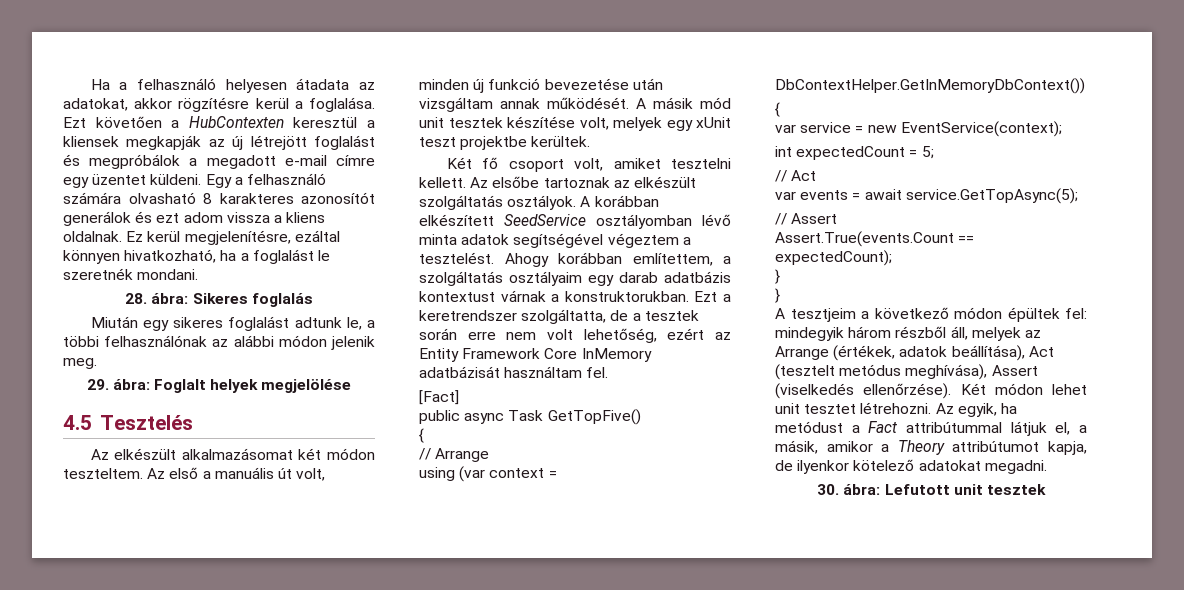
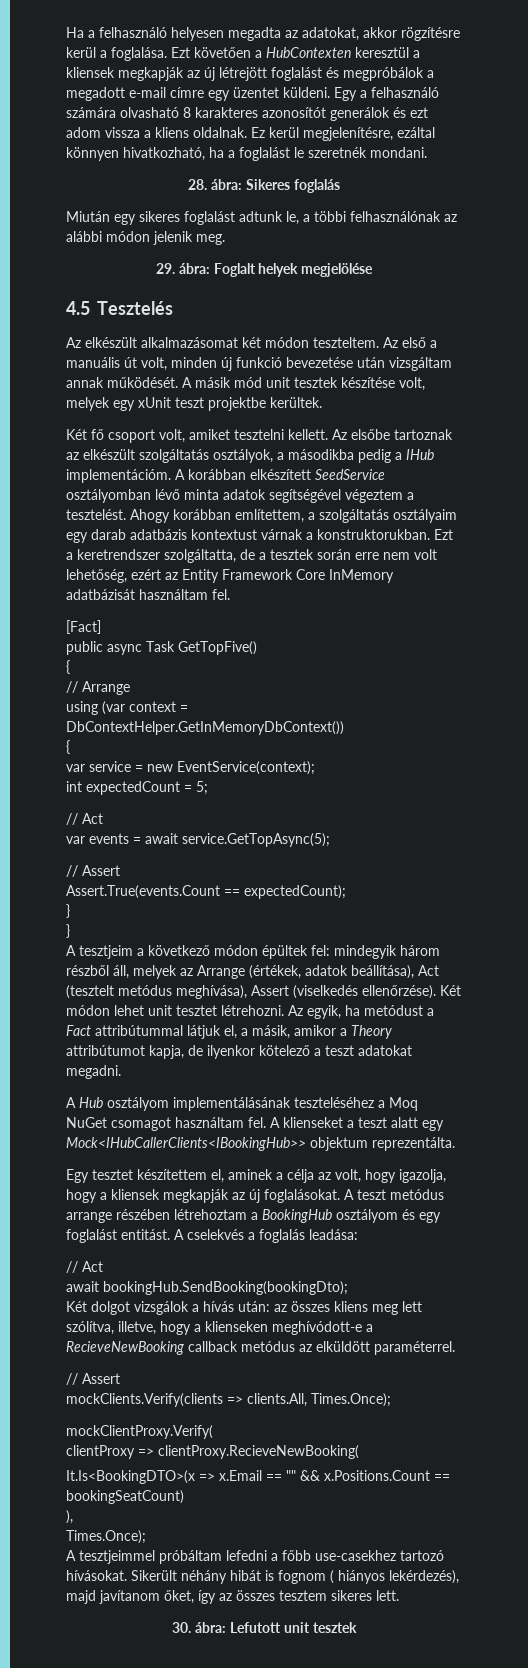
[296,78,350,90] átadata -> [228,27,281,41] megadta
[507,195,577,210] osztályok. -> [213,449,434,463] [66,469,171,483] osztályok, a másodikba pedig a IHub implementációm.
(915, 465) none -> [314,1045,354,1056] a teszt
(1047, 467) none -> [66,1097,418,1111] [66,1117,444,1131] [66,1137,455,1151] [66,1169,446,1183] [66,1189,444,1203] [66,1209,441,1223] [66,1229,358,1243] [66,1261,103,1273] [66,1281,348,1295] [66,1301,422,1315] [66,1321,373,1335] [66,1341,455,1355] [66,1373,120,1385] [66,1393,391,1407] [66,1425,213,1439] [66,1445,359,1459] [66,1470,450,1484] [66,1490,184,1504] [66,1510,73,1524] [66,1530,146,1544] [66,1550,444,1564] [66,1570,459,1584] [66,1590,399,1604] // A Hub osztályom implementálásának teszteléséhez a Moq NuGet csomagot használtam fel. A klienseket a teszt alatt egy Mock<IHubCallerClients<IBookingHub>> objektum reprezentálta. // Egy tesztet készítettem el, aminek a célja az volt, hogy igazolja, hogy a kliensek megkapják az új foglalásokat. A teszt metódus arrange részében létrehoztam a BookingHub osztályom és egy foglalást entitást. A cselekvés a foglalás leadása: // // Act // await bookingHub.SendBooking(bookingDto); // Két dolgot vizsgálok a hívás után: az összes kliens meg lett szólítva, illetve, hogy a klienseken meghívódott-e a RecieveNewBooking callback metódus az elküldött paraméterrel. // // Assert // mockClients.Verify(clients => clients.All, Times.Once); // mockClientProxy.Verify( // clientProxy => clientProxy.RecieveNewBooking( // It.Is<BookingDTO>(x => x.Email == "" && x.Positions.Count == bookingSeatCount) // ), // Times.Once); // A tesztjeimmel próbáltam lefedni a főbb use-casekhez tartozó hívásokat. Sikerült néhány hibát is fognom ( hiányos lekérdezés), majd javítanom őket, így az összes tesztem sikeres lett.

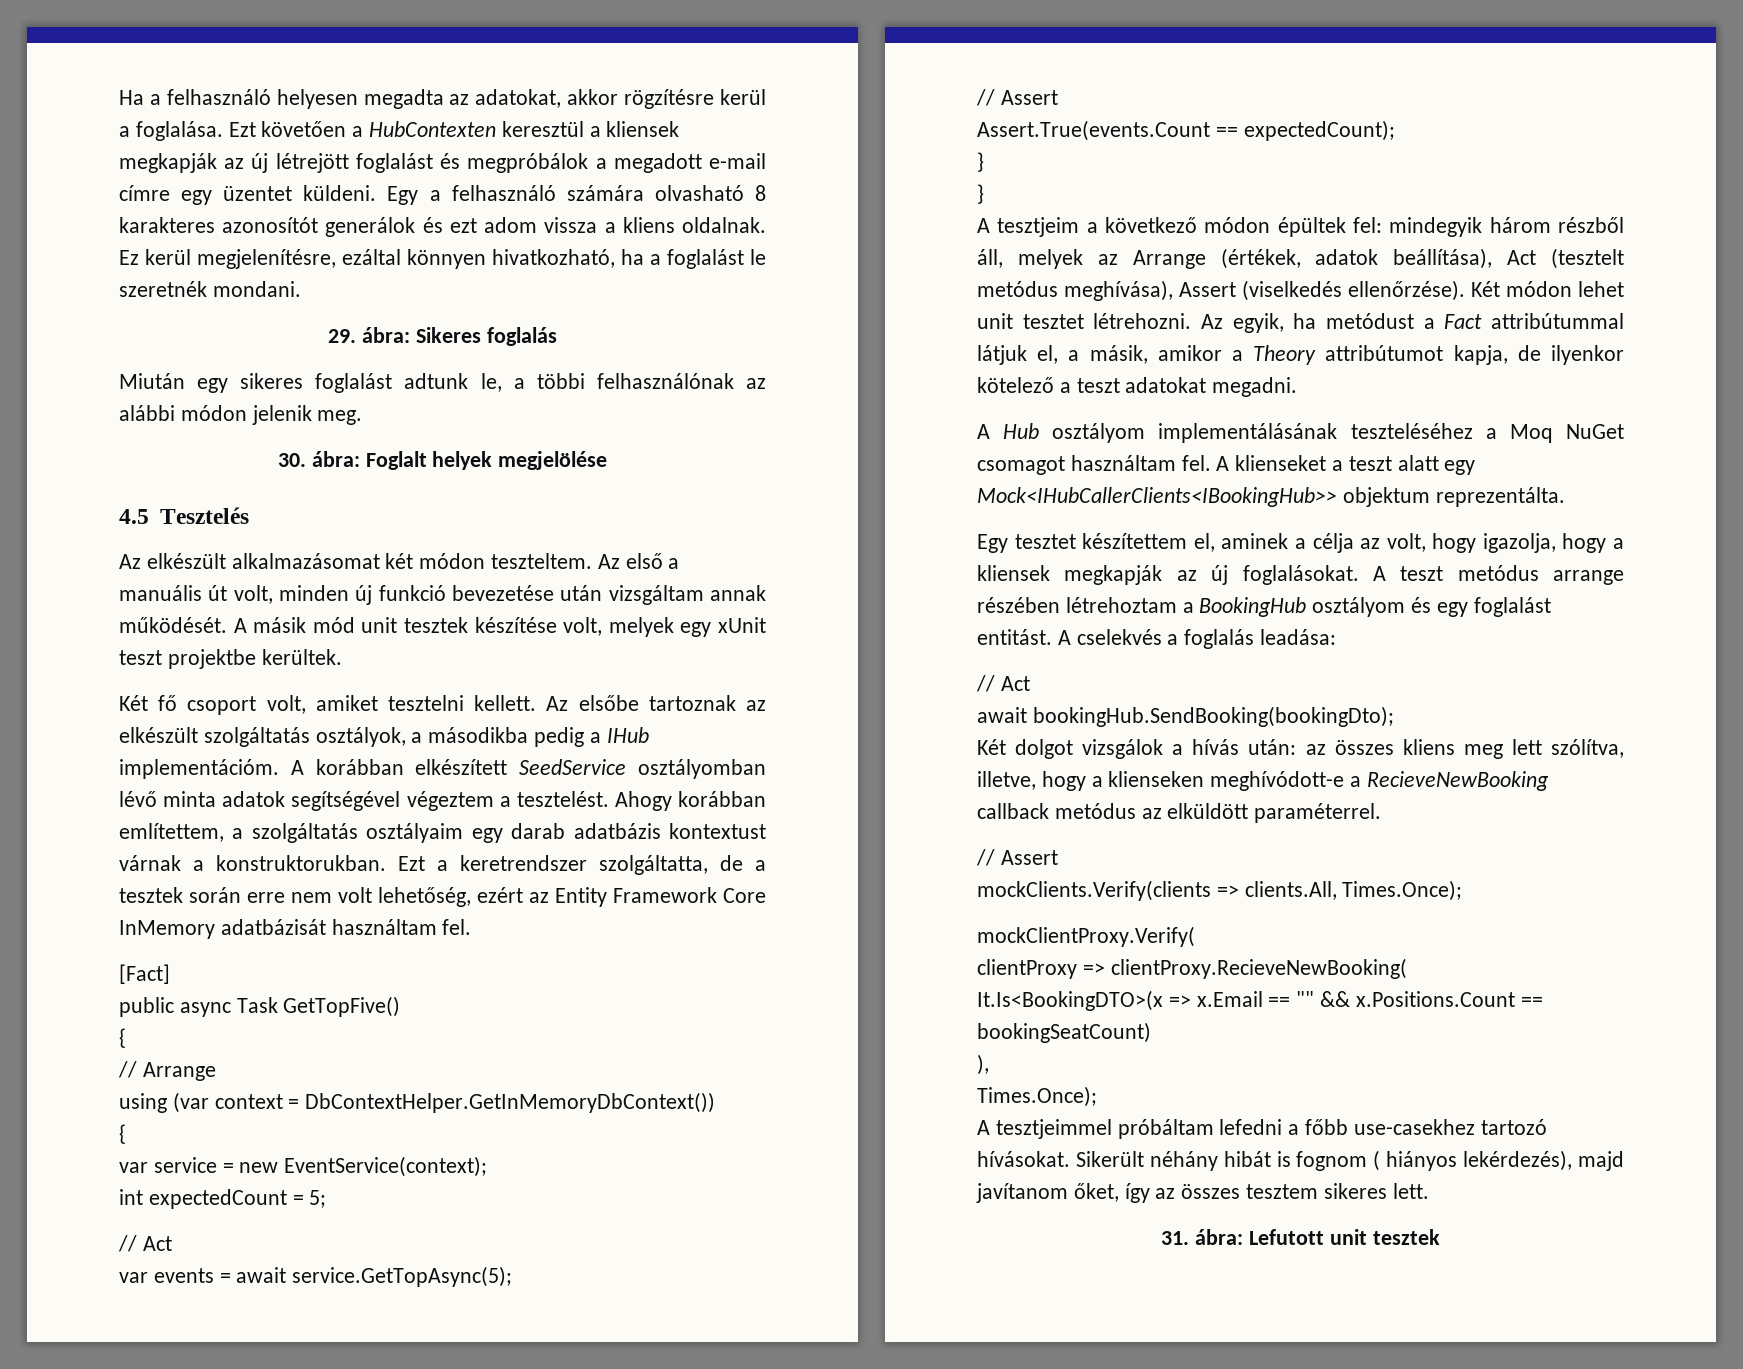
[188,179,208,190] 28. -> [328,329,357,343] 29.
[155,263,175,274] 29. -> [277,453,306,467] 30.
[172,1622,192,1633] 30. -> [1161,1231,1190,1245] 31.

